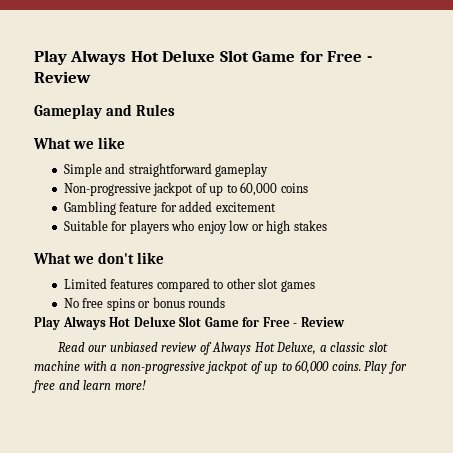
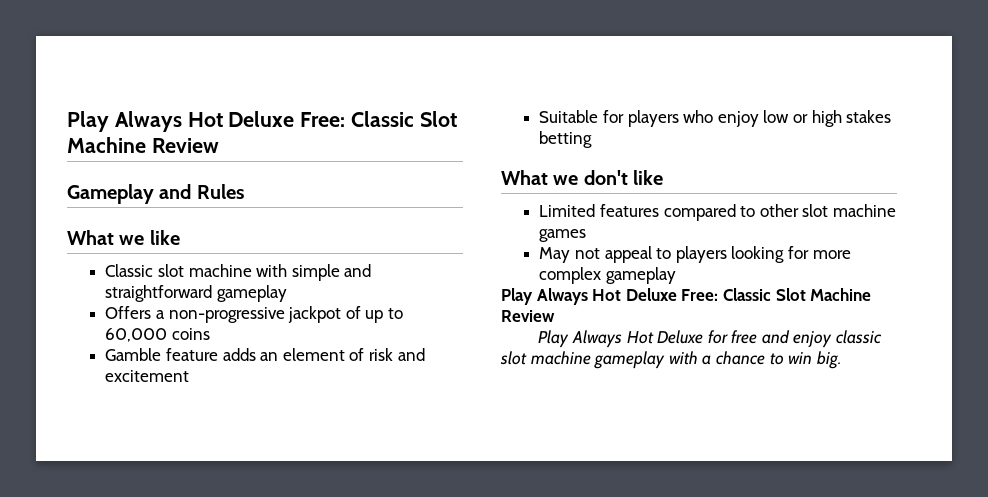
[34,50,372,65] Play Always Hot Deluxe Slot Game for Free - -> [67,111,457,132] [67,137,146,153] Play Always Hot Deluxe Free: Classic Slot Machine
[63,163,102,177] Simple -> [105,264,340,281] Classic slot machine with simple
[63,183,151,196] Non-progressive -> [105,306,285,323] Offers a non-progressive
[63,201,213,215] Gambling feature for added -> [105,348,425,361] Gamble feature adds an element of risk and
(327, 225) none -> [539,131,593,148] betting
(279, 283) none -> [832,204,896,217] machine
[63,297,226,311] [34,316,345,330] [57,342,327,355] No free spins or bonus rounds // Play Always Hot Deluxe Slot Game for Free - Review // Read our unbiased review of Always Hot Deluxe, a -> [539,246,851,263] [539,267,676,284] [501,288,872,305] [501,310,555,322] [538,330,833,348] May not appeal to players looking for more complex gameplay // Play Always Hot Deluxe Free: Classic Slot Machine Review // Play Always Hot Deluxe for free and enjoy
(80, 366) none -> [594,351,666,369] gameplay
[120,360,407,374] [32,380,146,393] non-progressive jackpot of up to 60,000 coins. Play for free and learn more! -> [715,351,842,369] chance to win big.

